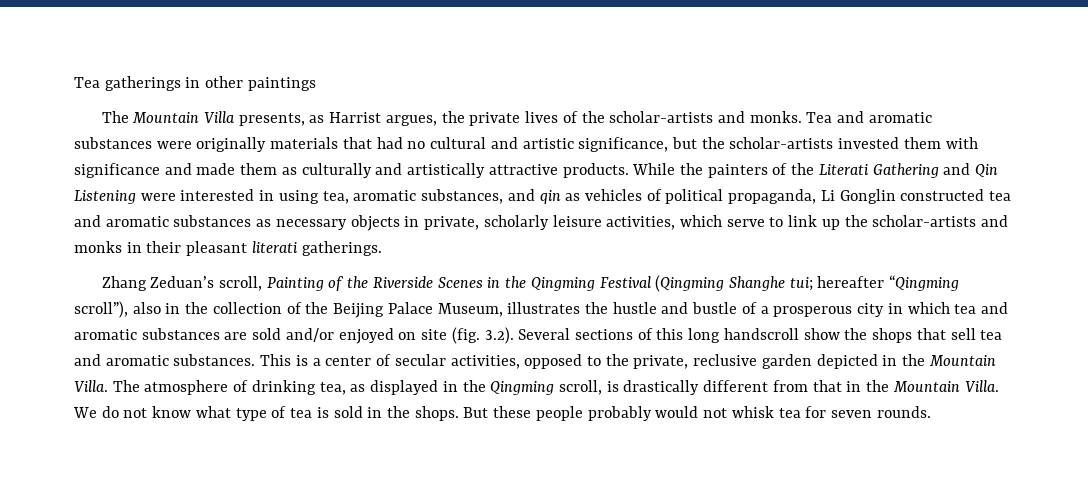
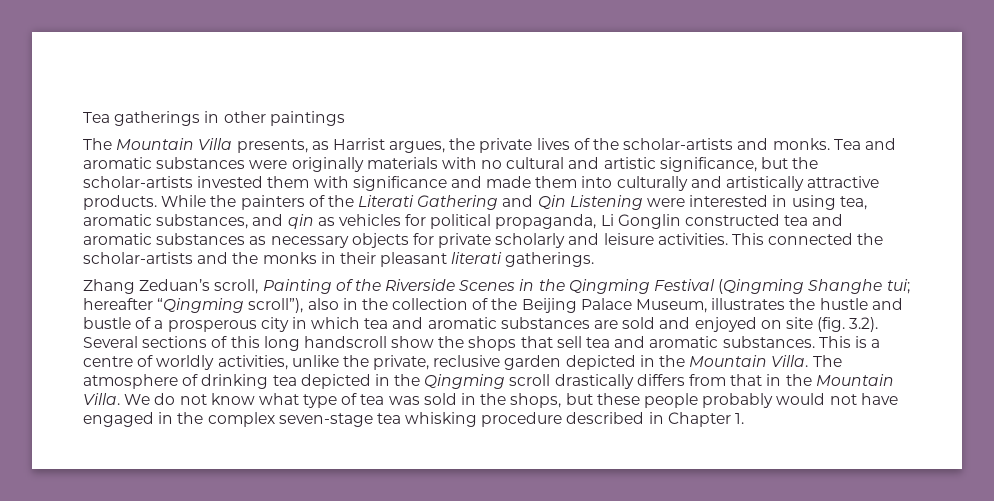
[342,137,403,149] that had -> [441,157,477,169] with
[281,167,297,175] as -> [581,176,613,188] into
[646,189,662,201] of -> [405,214,427,226] for
[404,215,1009,230] in private, scholarly leisure activities, which serve to link up the scholar-artists and -> [412,233,884,248] [83,252,259,264] for private scholarly and leisure activities. This connected the scholar-artists and the
[285,328,334,342] and/or -> [659,317,691,329] and
[325,354,601,369] center of secular activities, opposed to -> [83,355,339,370] centre of worldly activities, unlike
[319,380,769,395] tea, as displayed in the Qingming scroll, is drastically different -> [272,374,685,389] tea depicted in the Qingming scroll drastically differs
[316,407,329,418] is -> [388,396,420,405] was
[414,406,489,421] shops. But -> [510,393,593,408] shops, but
[731,406,931,418] whisk tea for seven rounds. -> [860,393,898,405] [83,412,745,427] have engaged in the complex seven-stage tea whisking procedure described in Chapter 1.

